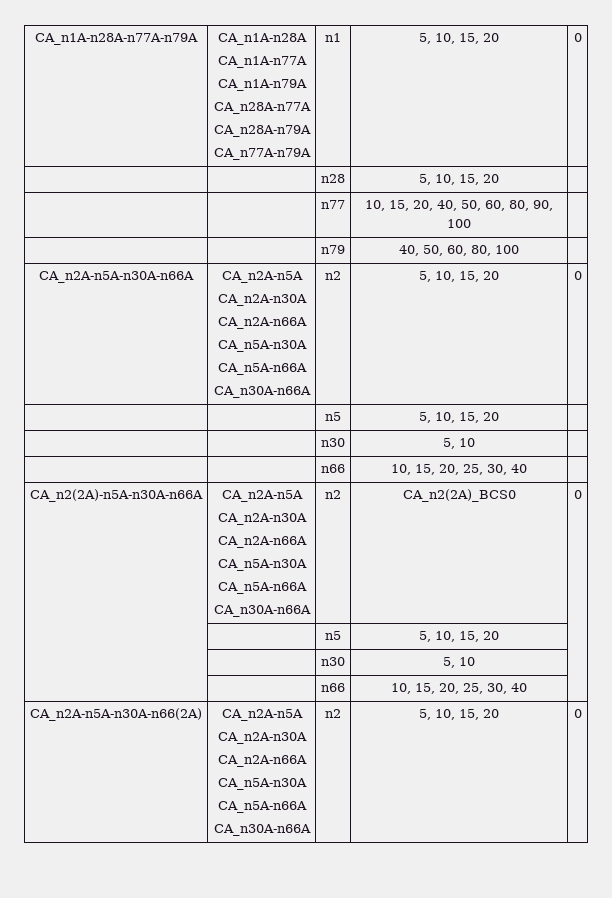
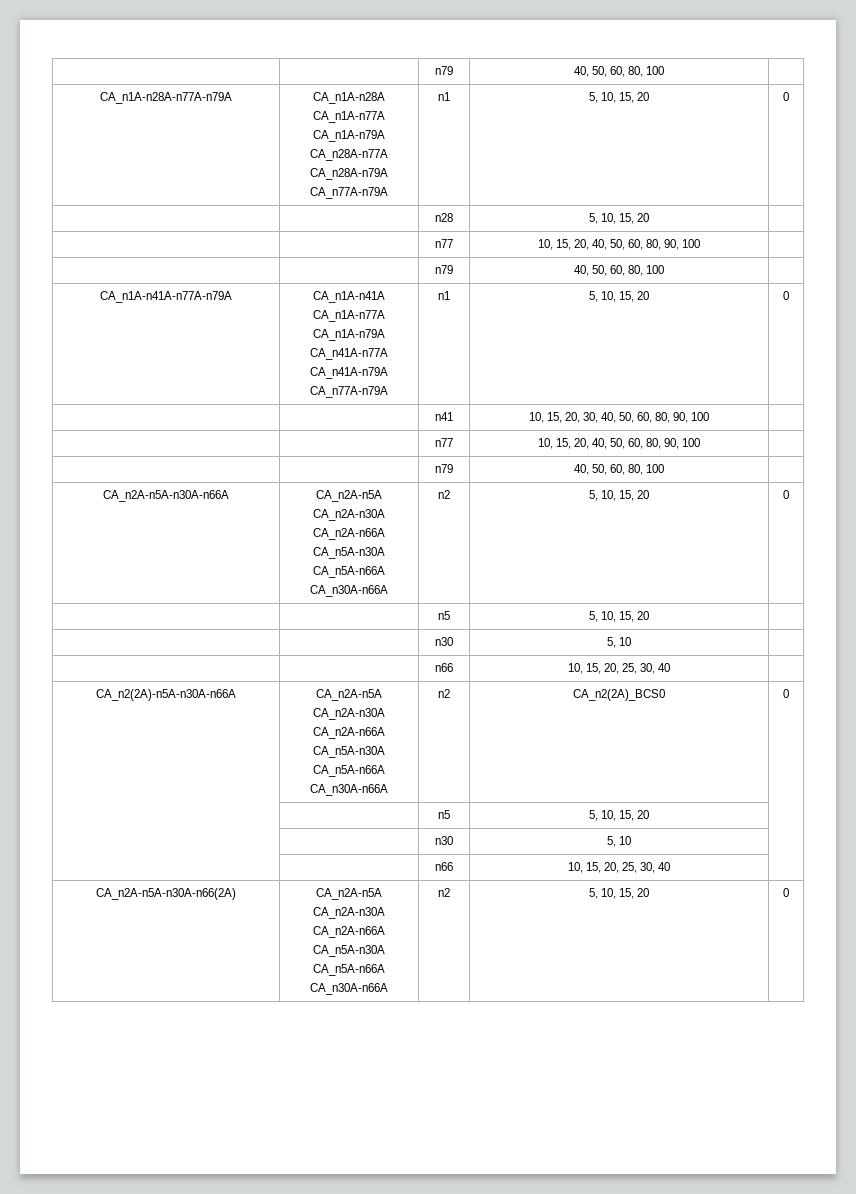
(34, 39) none -> [435,66,453,75] [573,66,665,77] | | n79 | 40, 50, 60, 80, 100 | //
(519, 249) none -> [100,291,232,303] [313,291,385,303] [313,310,385,322] [313,329,385,341] [310,348,388,360] [310,367,388,379] [310,386,388,398] [438,291,450,300] [588,291,650,302] [783,291,789,300] [435,412,453,421] [528,412,710,423] [435,438,453,447] [537,438,701,449] [435,464,453,473] [573,464,665,475] // CA_n1A-n41A-n77A-n79A | CA_n1A-n41A // CA_n1A-n77A // CA_n1A-n79A // CA_n41A-n77A // CA_n41A-n79A // CA_n77A-n79A | n1 | 5, 10, 15, 20 | 0 // | | n41 | 10, 15, 20, 30, 40, 50, 60, 80, 90, 100 | // | | n77 | 10, 15, 20, 40, 50, 60, 80, 90, 100 | // | | n79 | 40, 50, 60, 80, 100 |

